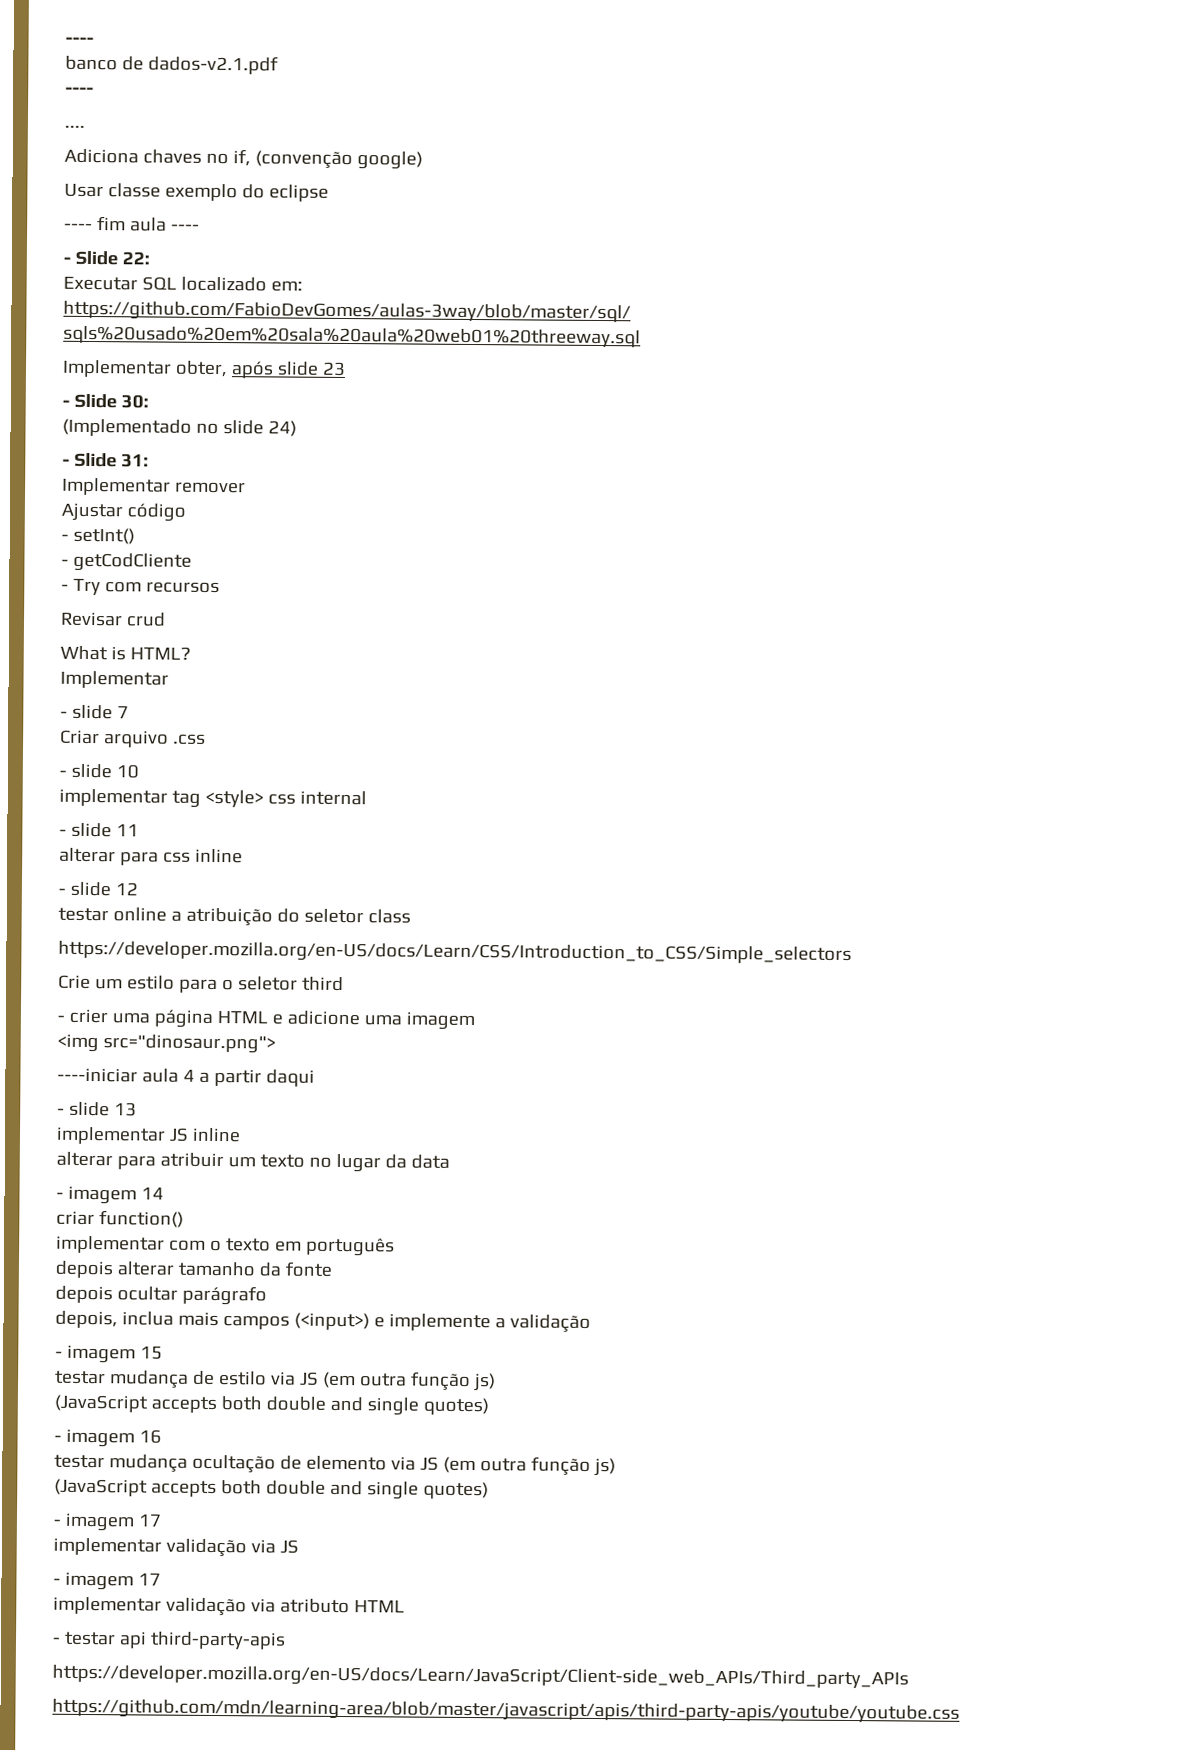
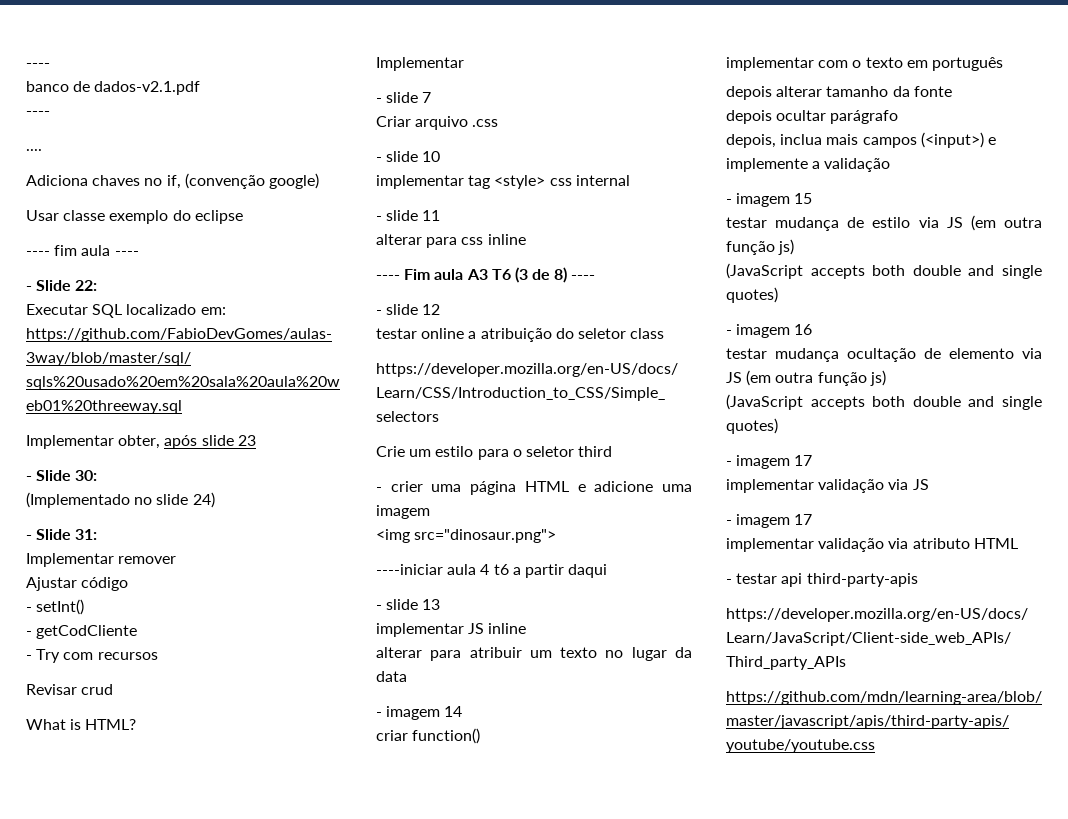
(243, 856) none -> [376,267,596,283] // ---- Fim aula A3 T6 (3 de 8) ----
(195, 1075) none -> [493,564,509,575] t6

